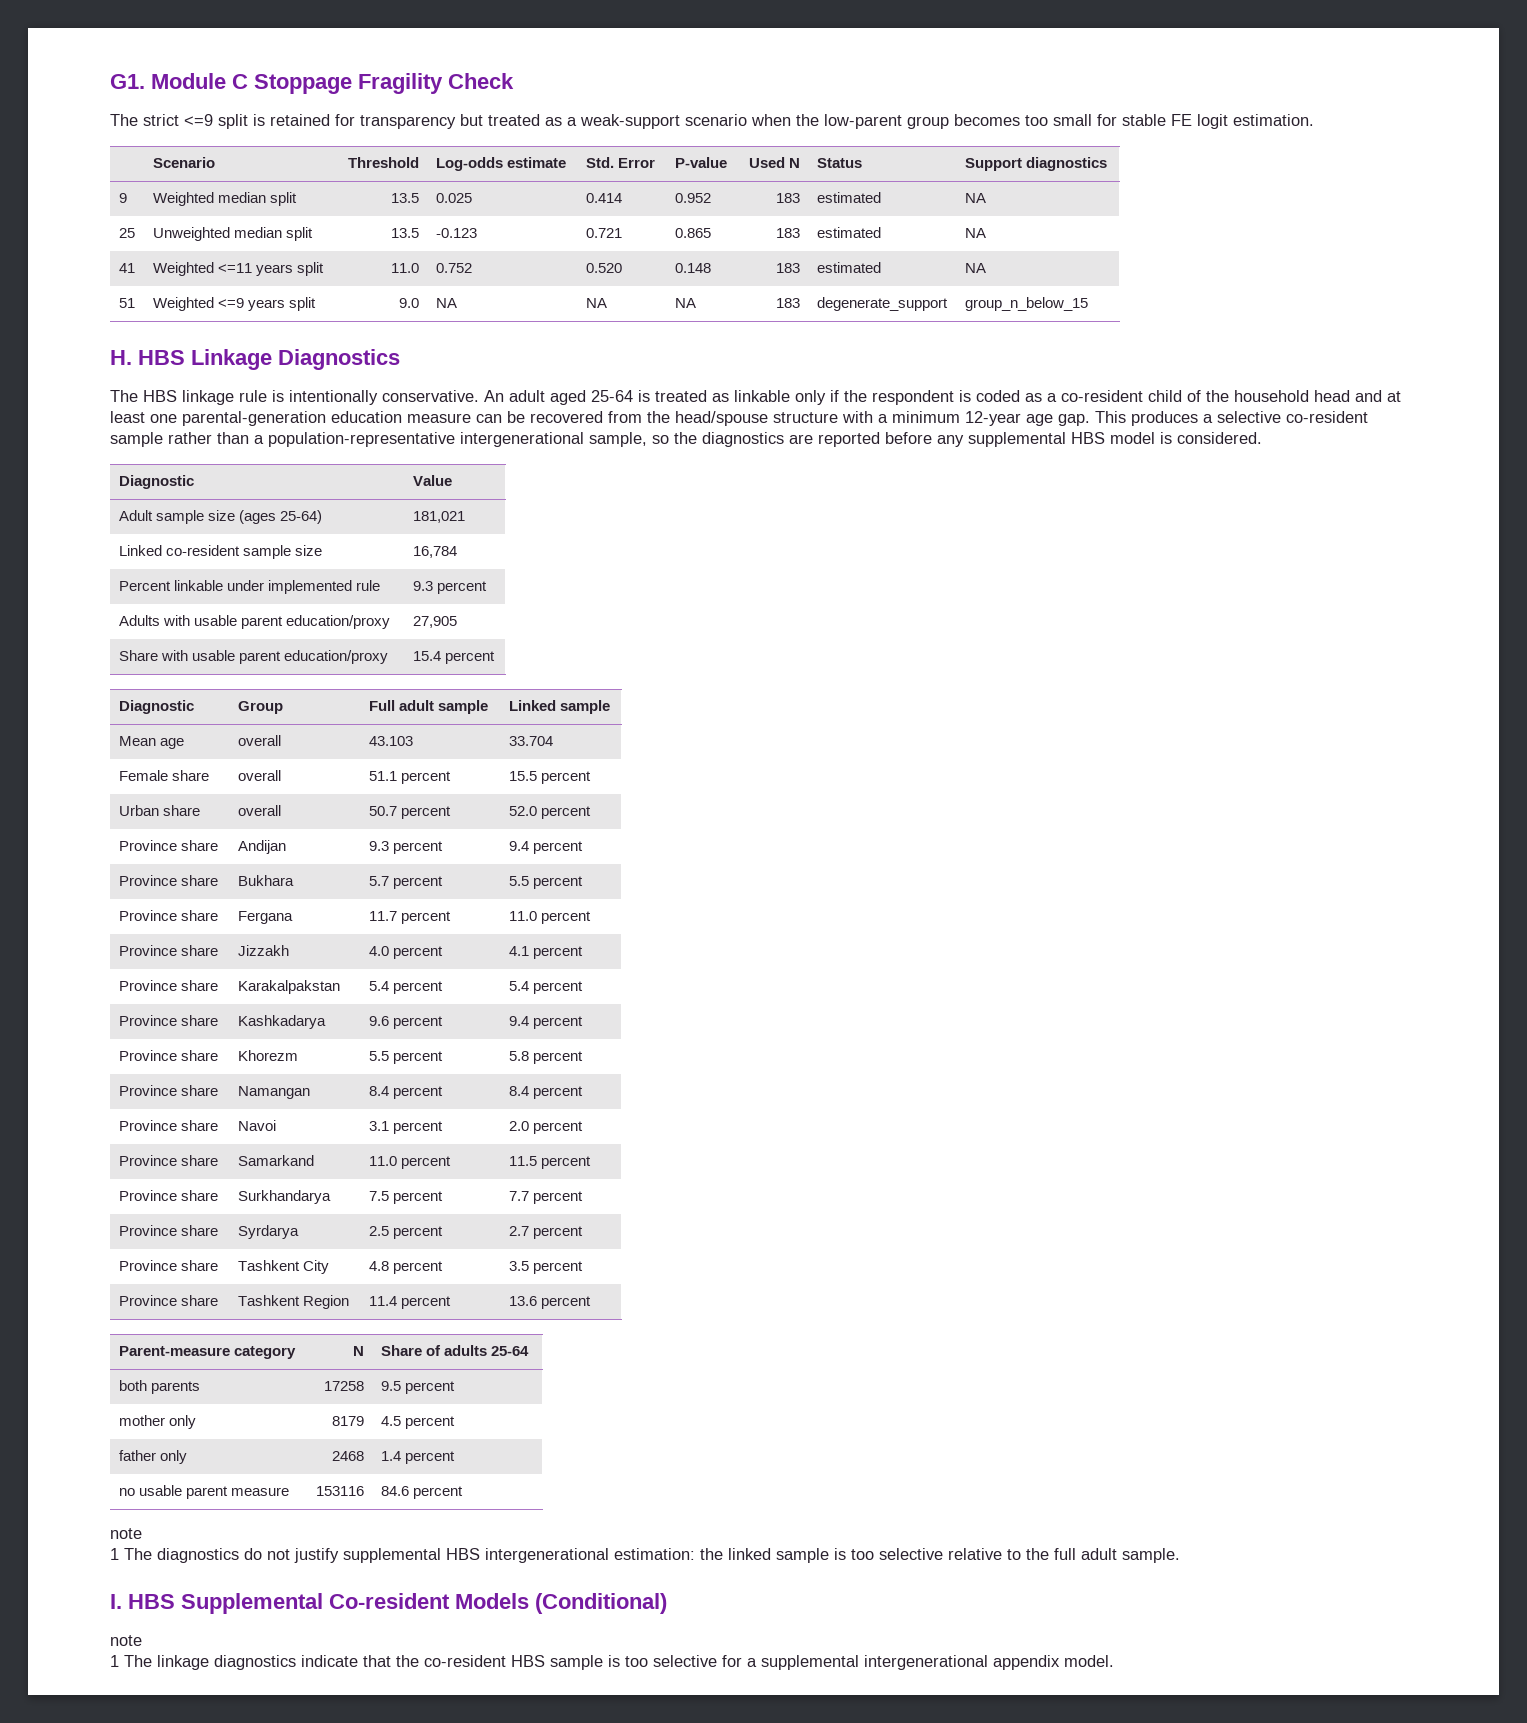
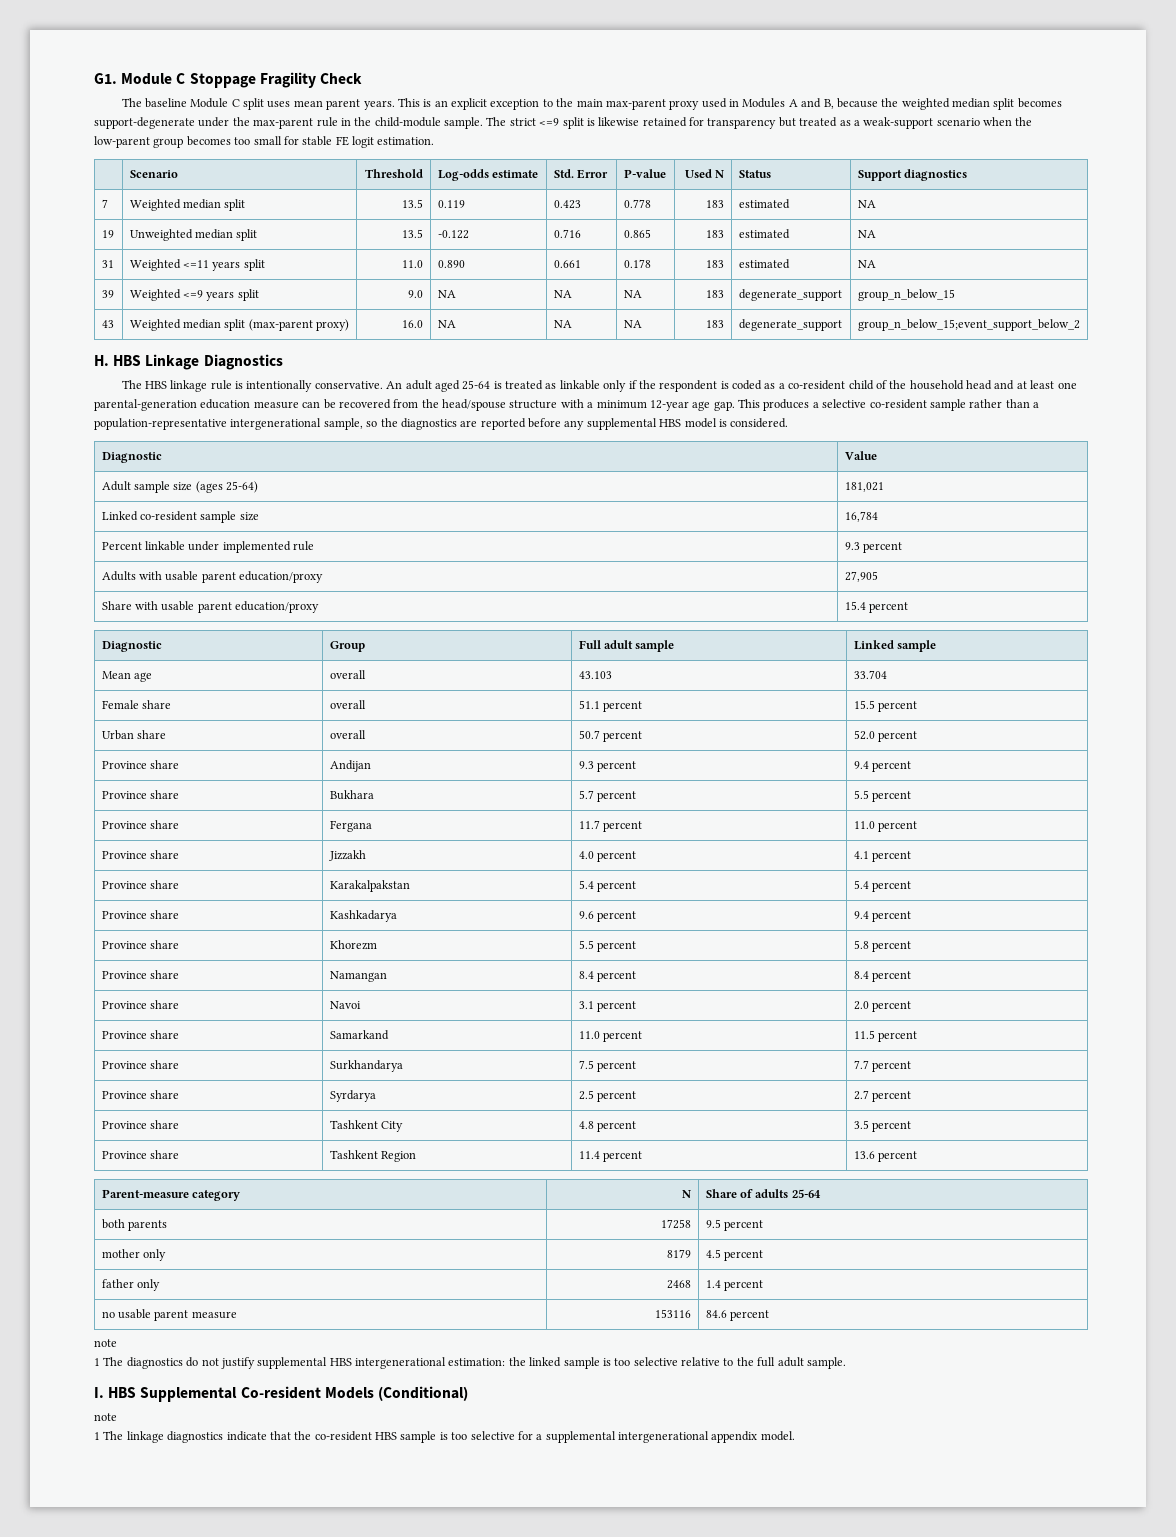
(138, 120) none -> [144,98,1062,110] [94,117,507,129] baseline Module C split uses mean parent years. This is an explicit exception to the main max-parent proxy used in Modules A and B, because the weighted median split becomes support-degenerate under the max-parent rule in the child-module sample. The
(265, 120) none -> [598,117,640,126] likewise
[118,193,127,203] 9 -> [101,199,108,208] 7
[435,193,472,203] [585,193,622,203] [674,193,711,203] [776,193,801,203] [816,192,881,203] [964,193,986,203] [118,228,135,238] 0.025 | 0.414 | 0.952 | 183 | estimated | NA // 25 -> [437,200,465,208] [553,200,581,209] [623,199,651,208] [706,200,725,208] [738,199,790,209] [857,200,876,208] [101,230,114,238] 0.119 | 0.423 | 0.778 | 183 | estimated | NA // 19
[435,228,477,238] [585,228,622,238] -0.123 | 0.721 -> [437,230,469,239] [553,229,581,238] -0.122 | 0.716
[118,263,135,273] 41 -> [101,260,114,268] 31
[435,263,472,273] [585,263,622,273] [674,263,711,273] [776,263,801,273] [816,262,881,273] [964,263,986,273] [118,298,135,308] 0.752 | 0.520 | 0.148 | 183 | estimated | NA // 51 -> [437,260,465,268] [553,260,581,268] [623,259,651,268] [706,260,725,268] [738,259,790,269] [857,260,876,268] [101,290,114,298] 0.890 | 0.661 | 0.178 | 183 | estimated | NA // 39
(1088, 304) none -> [101,320,114,328] [129,319,350,331] [402,320,424,328] [437,320,456,328] [553,320,572,328] [623,320,642,328] [706,320,725,328] [738,319,842,331] [857,319,1080,331] // 43 | Weighted median split (max-parent proxy) | 16.0 | NA | NA | NA | 183 | degenerate_support | group_n_below_15;event_support_below_2

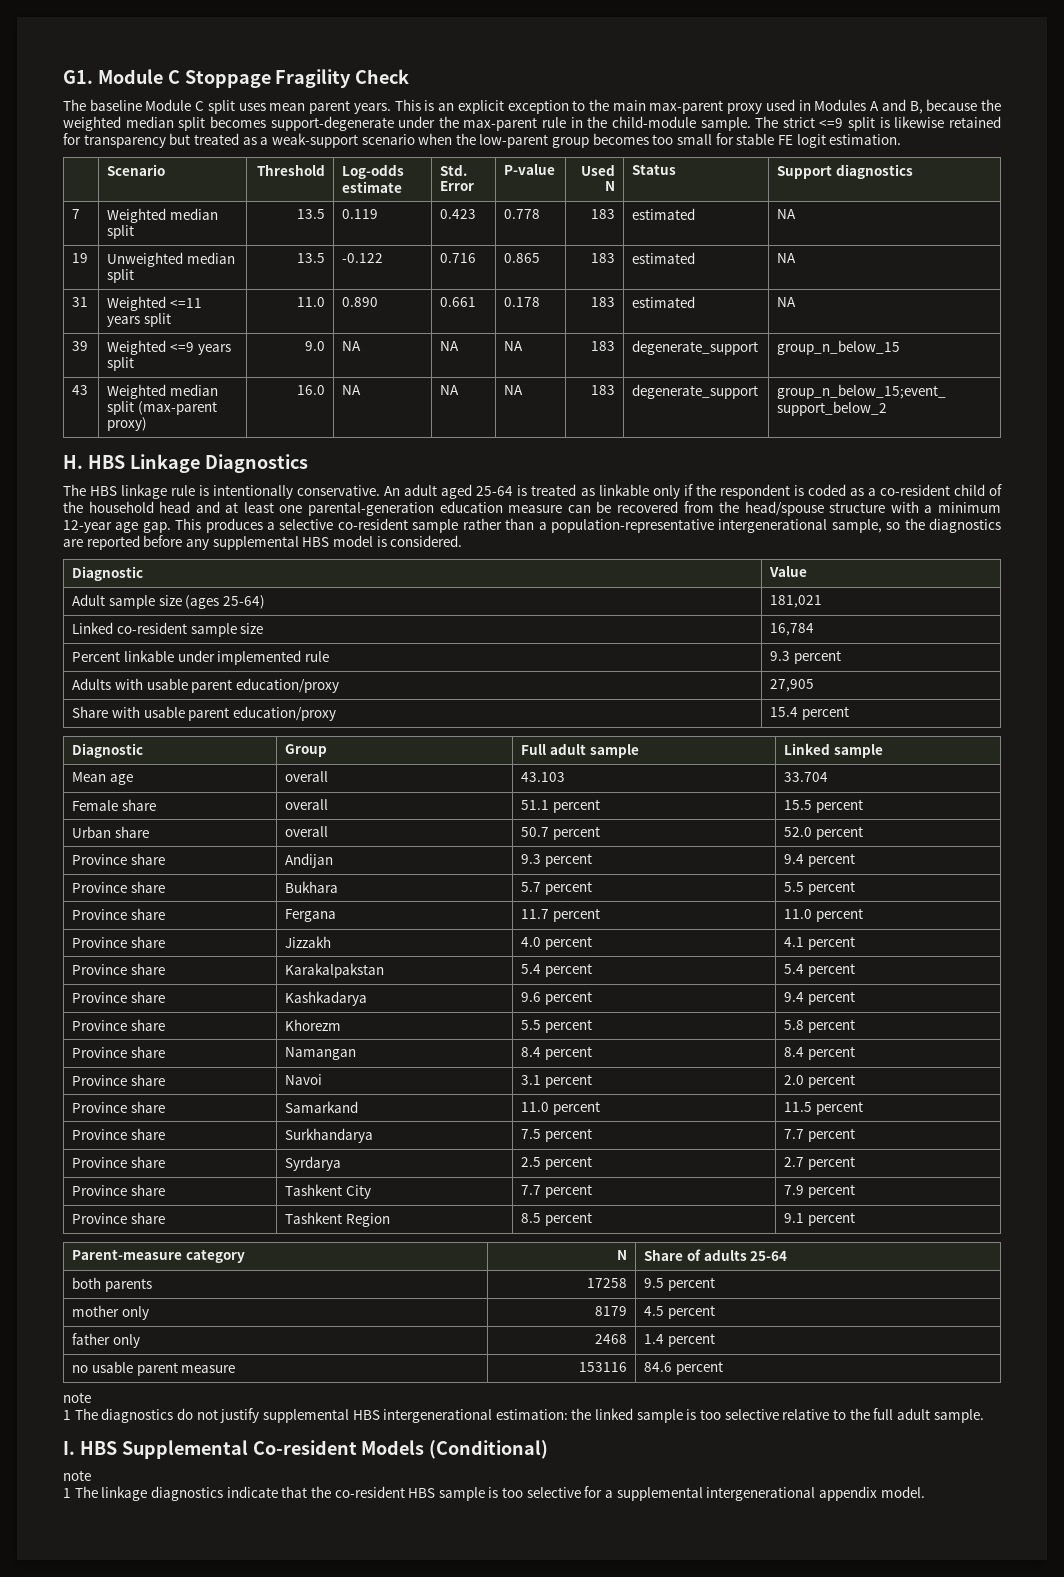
[578,1121,636,1132] [853,1120,869,1129] 4.8 percent | 3.5 -> [521,1184,592,1198] [784,1185,805,1195] 7.7 percent | 7.9
[578,1151,642,1162] [853,1151,875,1159] 11.4 percent | 13.6 -> [521,1212,592,1226] [784,1213,805,1223] 8.5 percent | 9.1

